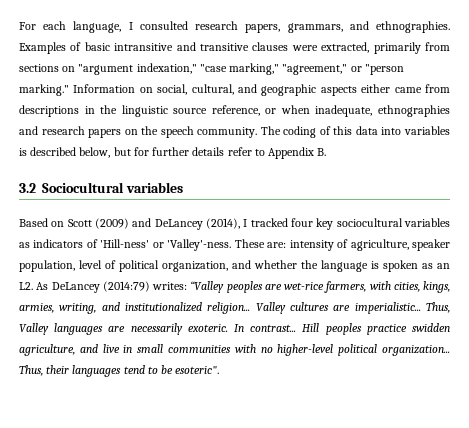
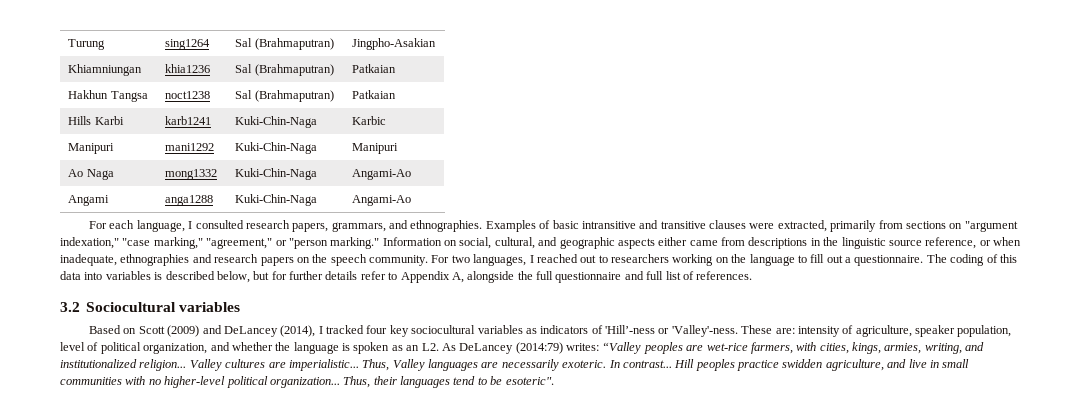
(19, 26) none -> [68,39,106,50] [165,39,211,50] [235,38,334,50] [352,38,437,50] [68,64,143,76] [165,64,211,73] [235,64,334,76] [352,64,397,73] [68,90,148,102] [165,91,211,99] [235,90,334,102] [352,90,397,99] [68,116,124,125] [165,116,212,125] [235,116,318,128] [352,116,387,125] [68,143,115,154] [165,143,215,151] [235,142,318,154] [352,143,399,154] [68,169,114,180] [165,169,218,180] [235,168,318,180] [352,169,412,180] [68,195,110,206] [165,195,214,206] [235,194,318,206] [352,195,412,206] Turung | sing1264 | Sal (Brahmaputran) | Jingpho-Asakian // Khiamniungan | khia1236 | Sal (Brahmaputran) | Patkaian // Hakhun Tangsa | noct1238 | Sal (Brahmaputran) | Patkaian // Hills Karbi | karb1241 | Kuki-Chin-Naga | Karbic // Manipuri | mani1292 | Kuki-Chin-Naga | Manipuri // Ao Naga | mong1332 | Kuki-Chin-Naga | Angami-Ao // Angami | anga1288 | Kuki-Chin-Naga | Angami-Ao //
(258, 132) none -> [431,254,924,266] For two languages, I reached out to researchers working on the language to fill out a questionnaire.
[317,148,327,156] B. -> [451,271,753,283] A, alongside the full questionnaire and full list of references.
[100,239,150,248] 'Hill-ness' -> [605,325,656,334] 'Hill’-ness

